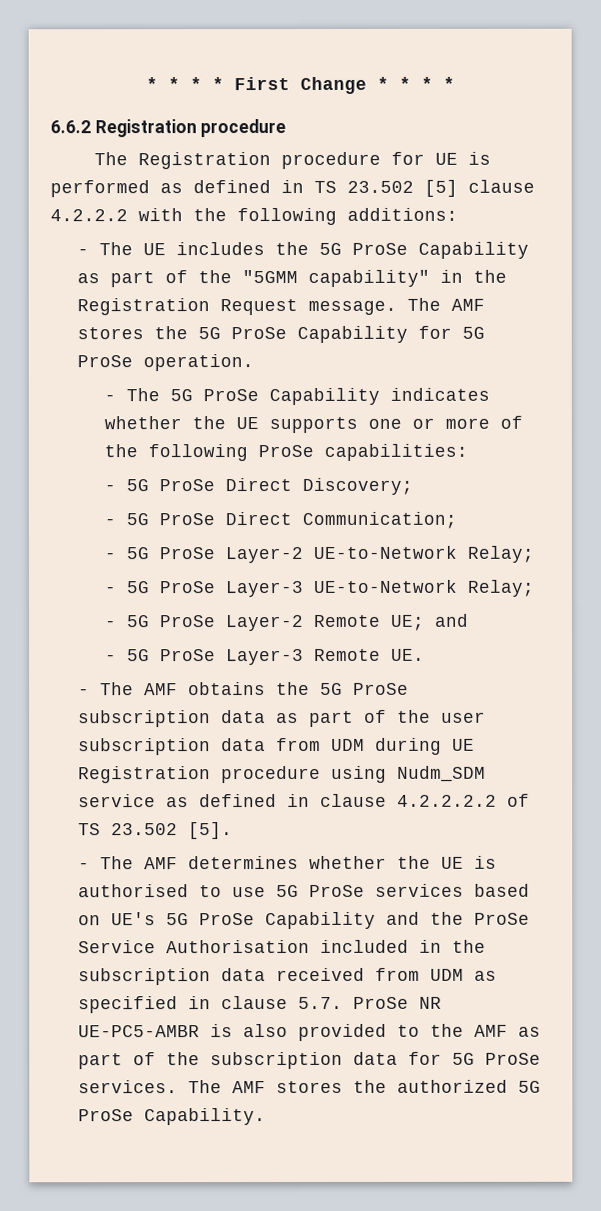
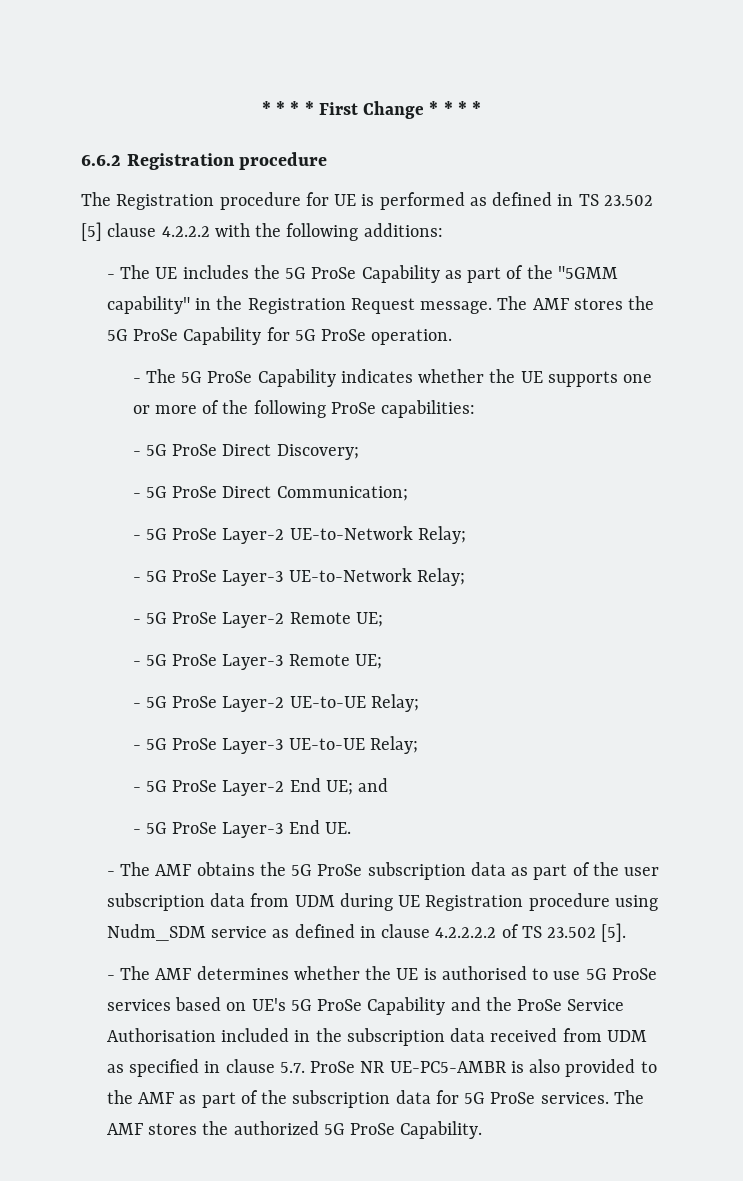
(426, 622) none -> [132,654,382,670] [132,694,419,712] [132,736,418,754] [132,778,353,796] // - 5G ProSe Layer-3 Remote UE; // - 5G ProSe Layer-2 UE-to-UE Relay; // - 5G ProSe Layer-3 UE-to-UE Relay; // - 5G ProSe Layer-2 End UE;
[314,648,382,661] Remote -> [288,820,320,834] End

